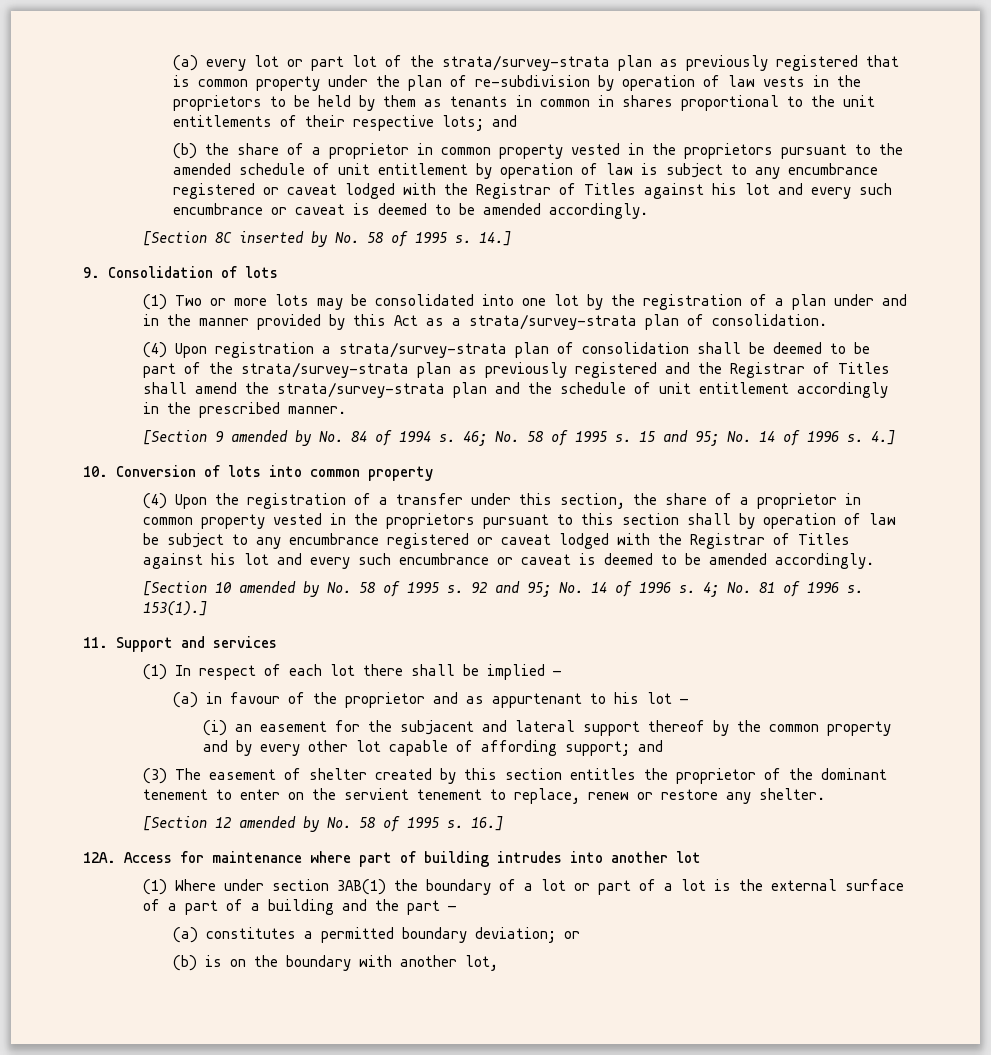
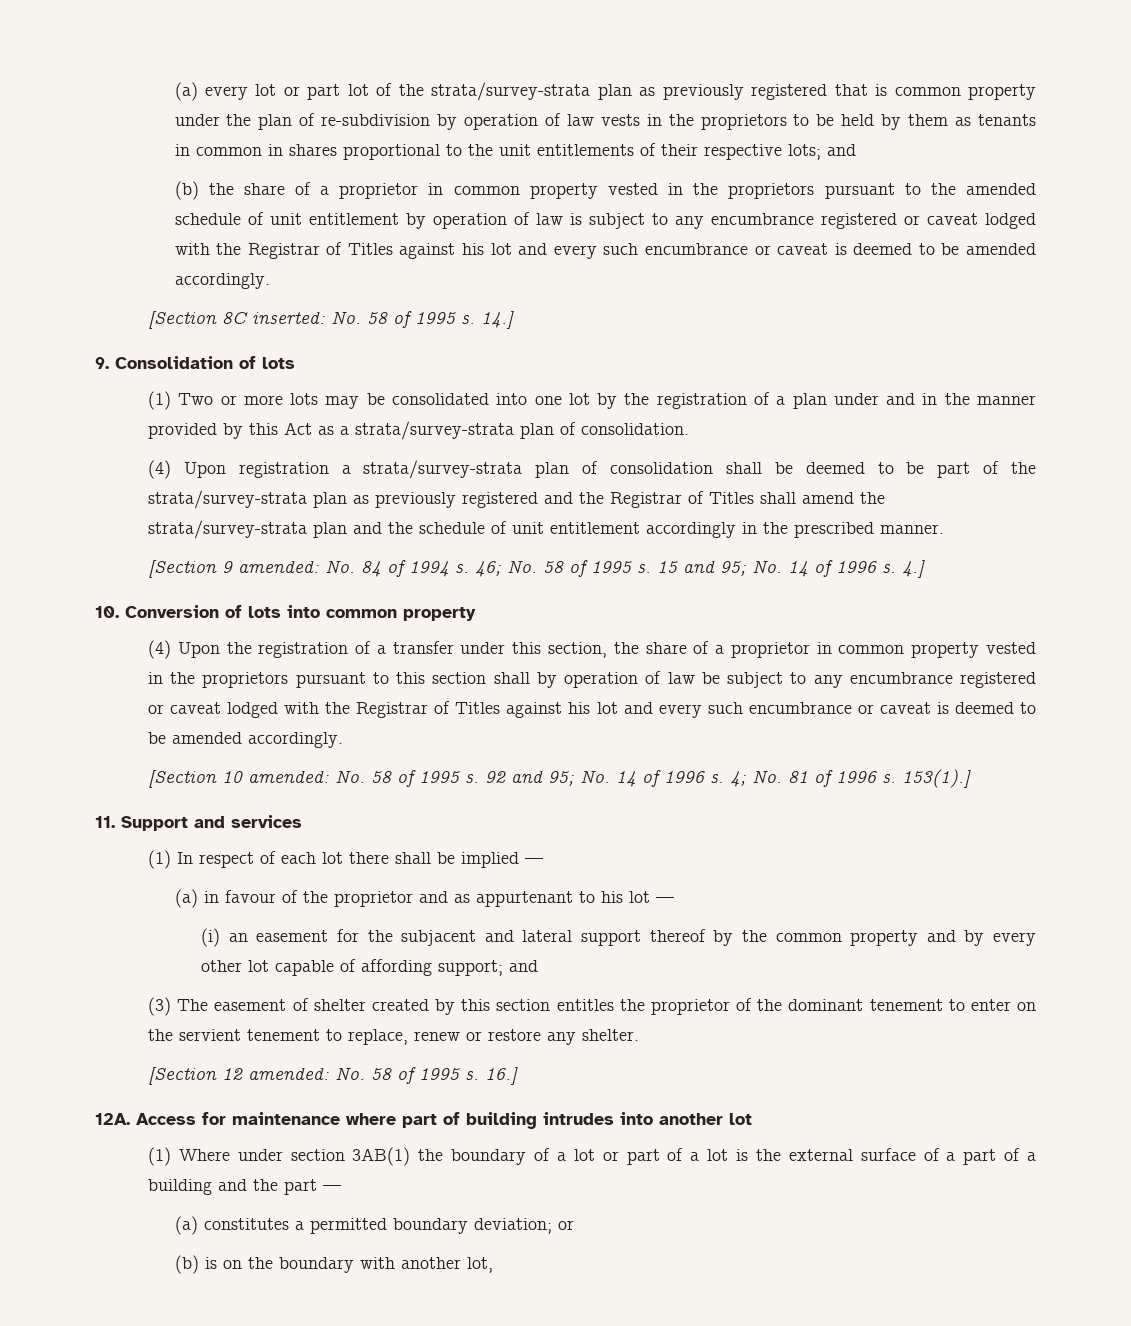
[238,231,328,247] inserted by -> [251,312,325,324] inserted:
[230,430,312,446] amended by -> [237,561,319,573] amended:
[238,581,320,597] amended by -> [247,771,329,783] amended:
[238,816,320,832] amended by -> [247,1068,329,1080] amended:

